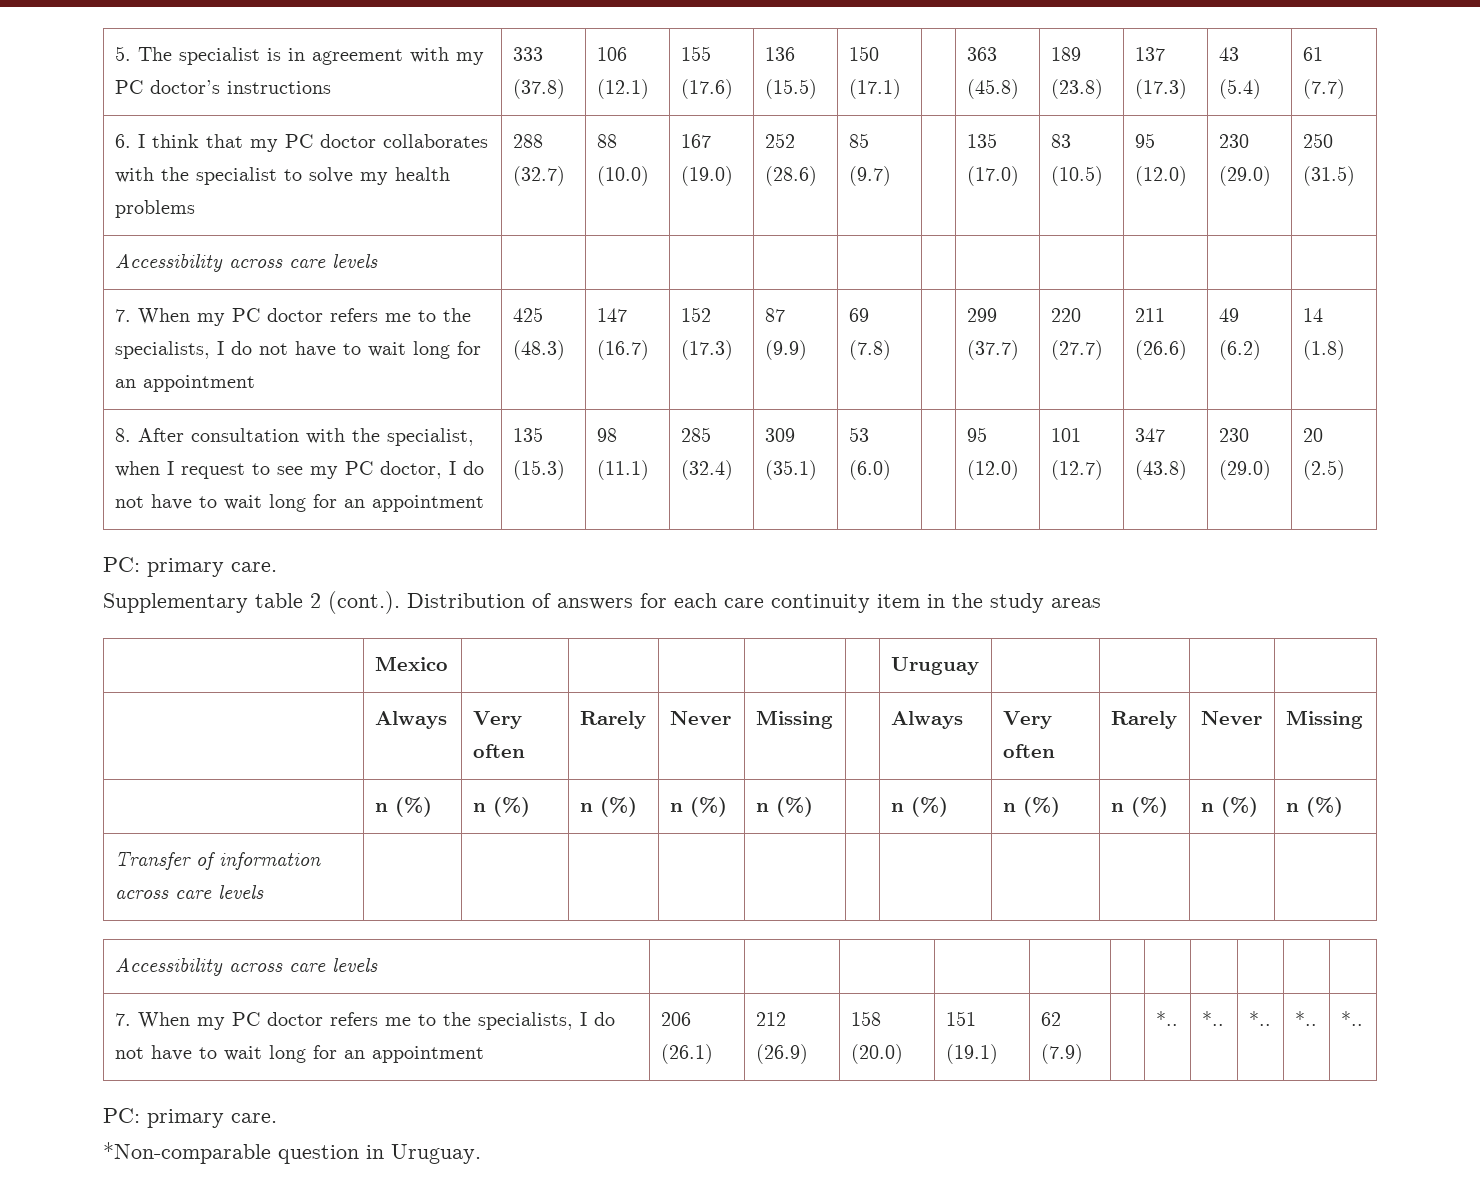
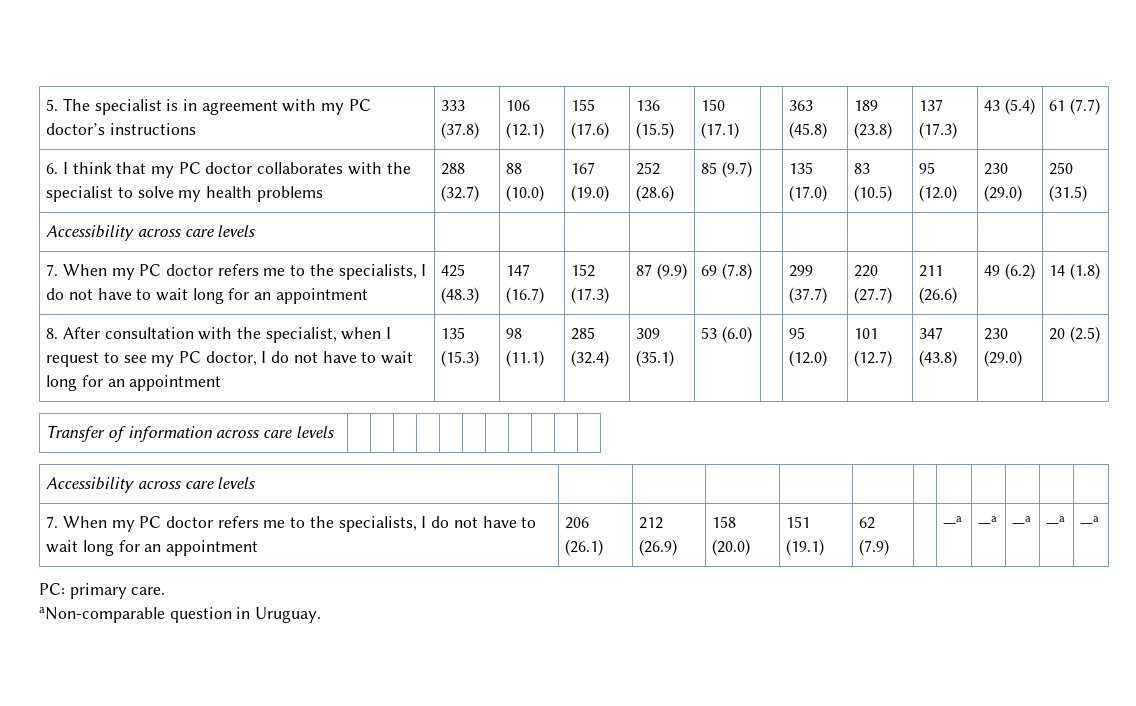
[103,557,277,577] [103,591,1101,614] [374,656,448,671] [890,657,979,675] [374,711,447,729] [472,711,522,729] [472,744,525,758] [579,711,646,729] [669,711,731,725] [755,710,833,729] [890,711,963,729] [1002,711,1052,729] [1002,744,1055,758] [1110,711,1177,729] [1200,711,1262,725] [1285,710,1363,729] [374,797,432,817] [472,797,530,817] [579,797,637,817] [669,797,727,817] [755,797,813,817] [890,797,948,817] [1002,797,1060,817] [1110,797,1168,817] [1200,797,1258,817] [1285,797,1343,817] // PC: primary care. // Supplementary table 2 (cont.). Distribution of answers for each care continuity item in the study areas // | Mexico | | | | | | Uruguay | | | | // | Always | Very often | Rarely | Never | Missing | | Always | Very often | Rarely | Never | Missing // | n (%) | n (%) | n (%) | n (%) | n (%) | | n (%) | n (%) | n (%) | n (%) | n (%) -> (1100, 334) none
[1155,1011,1178,1026] [1201,1011,1224,1026] [1248,1011,1271,1026] [1294,1011,1317,1026] [1340,1011,1363,1026] [103,1108,277,1128] [103,1142,271,1164] *.. | *.. | *.. | *.. | *.. // PC: primary care. // *Non-comparable -> [943,516,963,528] [978,516,998,528] [1012,516,1032,528] [1046,516,1066,528] [1080,516,1100,528] [39,583,166,599] [39,607,165,623] —a | —a | —a | —a | —a // PC: primary care. // aNon-comparable

